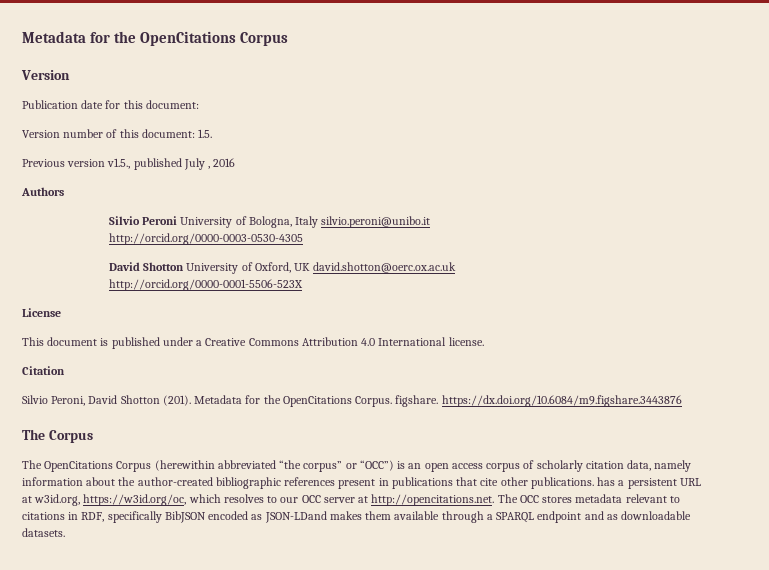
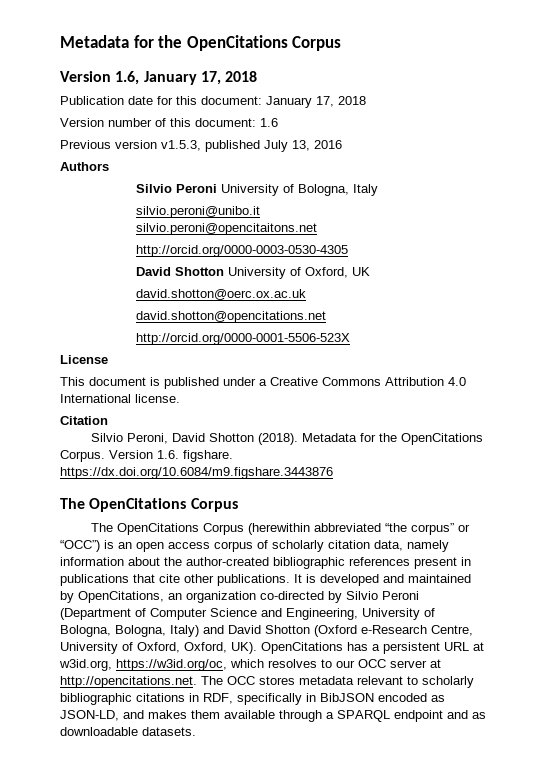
(70, 75) none -> [115,71,258,85] 1.6, January 17, 2018
(199, 104) none -> [266,96,366,108] January 17, 2018
[198,129,213,138] 1.5. -> [260,118,278,127] 1.6
[107,158,131,169] v1.5., -> [161,140,201,151] v1.5.3,
[208,166,211,169] , -> [292,140,310,151] 13,
(319, 222) none -> (379, 190) //
(431, 222) none -> [136,223,318,235] // silvio.peroni@opencitaitons.net
(311, 267) none -> (371, 271) //
(457, 267) none -> [136,311,327,323] // david.shotton@opencitations.net
[162,395,191,406] (201). -> [258,433,299,445] (2018).
(393, 401) none -> [109,450,179,459] Version 1.6.
(45, 434) none -> [89,498,187,512] OpenCitations
(594, 483) none -> [294,574,471,586] [60,591,419,603] [60,608,435,620] [60,625,473,637] [60,642,343,654] It is developed and maintained by OpenCitations, an organization co-directed by Silvio Peroni (Department of Computer Science and Engineering, University of Bologna, Bologna, Italy) and David Shotton (Oxford e-Research Centre, University of Oxford, Oxford, UK). OpenCitations
(680, 499) none -> [422,676,474,688] [60,693,132,705] scholarly bibliographic
(162, 517) none -> [306,693,316,702] in
[264,511,327,523] JSON-LDand -> [60,710,144,721] JSON-LD, and

